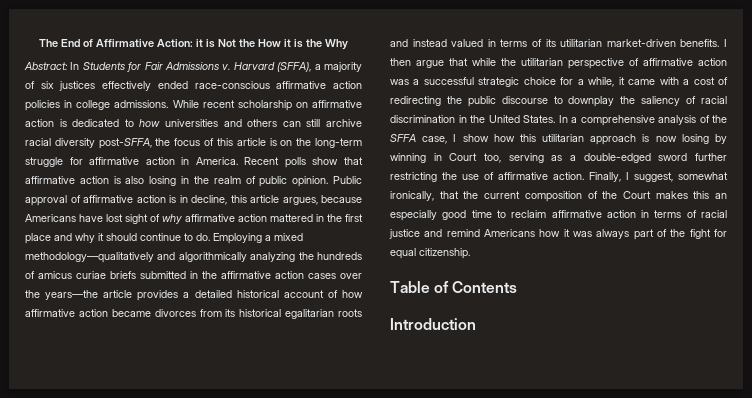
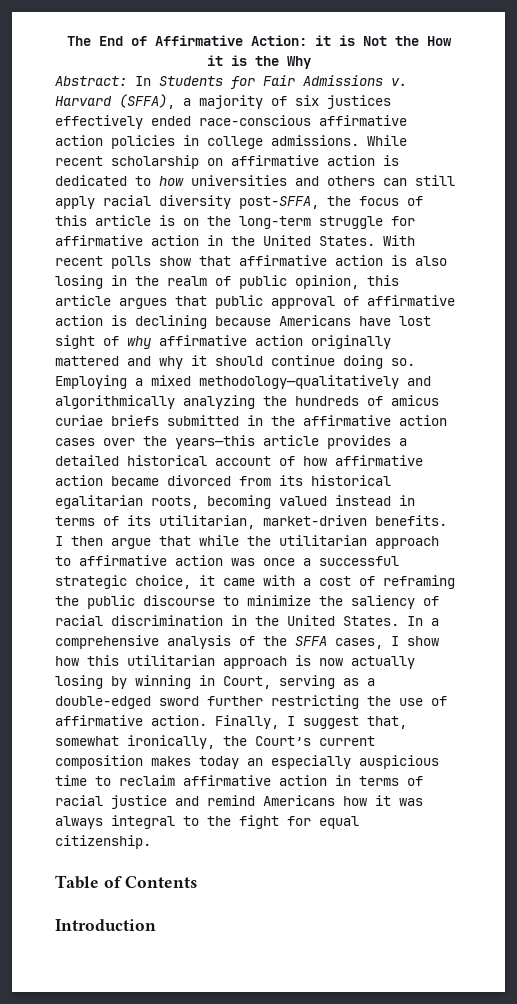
[326,119,362,127] archive -> [55,196,95,209] apply
[195,157,280,165] America. Recent -> [231,235,415,246] [55,256,103,266] the United States. With recent
[292,176,362,187] opinion. Public -> [295,275,399,289] [55,295,263,309] opinion, this article argues that public
[179,195,318,205] in decline, this article argues, -> [135,315,207,329] declining
[270,214,363,222] [25,233,51,244] mattered in the first place -> [311,335,391,349] [55,356,119,366] originally mattered
[184,233,210,241] to do. -> [343,355,415,369] doing so.
[45,290,99,300] years—the -> [175,435,255,449] years—this
[154,309,196,317] divorces -> [167,475,231,486] divorced
[338,309,362,317] [390,39,484,47] roots and instead valued -> [151,495,391,509] roots, becoming valued instead
[560,39,603,47] utilitarian -> [159,515,255,529] utilitarian,
[568,58,639,69] perspective of -> [375,536,439,549] [55,556,71,566] approach to
(409, 82) none -> [263,558,295,566] once
[523,77,615,87] choice for a while, -> [135,575,191,589] choice,
[390,96,441,106] redirecting -> [383,575,455,589] reframing
[568,96,615,107] downplay -> [247,595,311,606] minimize
[422,136,448,144] case, -> [335,638,383,649] cases,
(677, 139) none -> [351,656,415,669] actually
[449,153,501,163] Court too, -> [223,676,271,689] Court,
[634,172,728,182] [390,191,710,202] suggest, somewhat ironically, that the current composition of the Court makes this -> [303,716,407,729] [55,735,375,749] [55,755,239,769] suggest that, somewhat ironically, the Court’s current composition makes today
[442,210,467,220] good -> [359,755,439,769] auspicious
[633,229,667,240] part of -> [111,815,199,829] integral to

